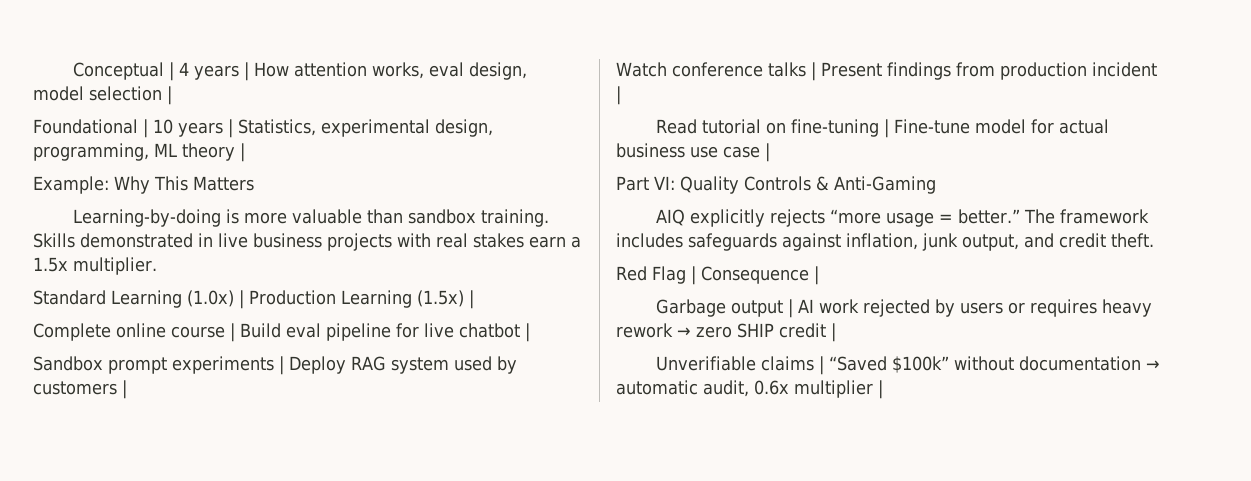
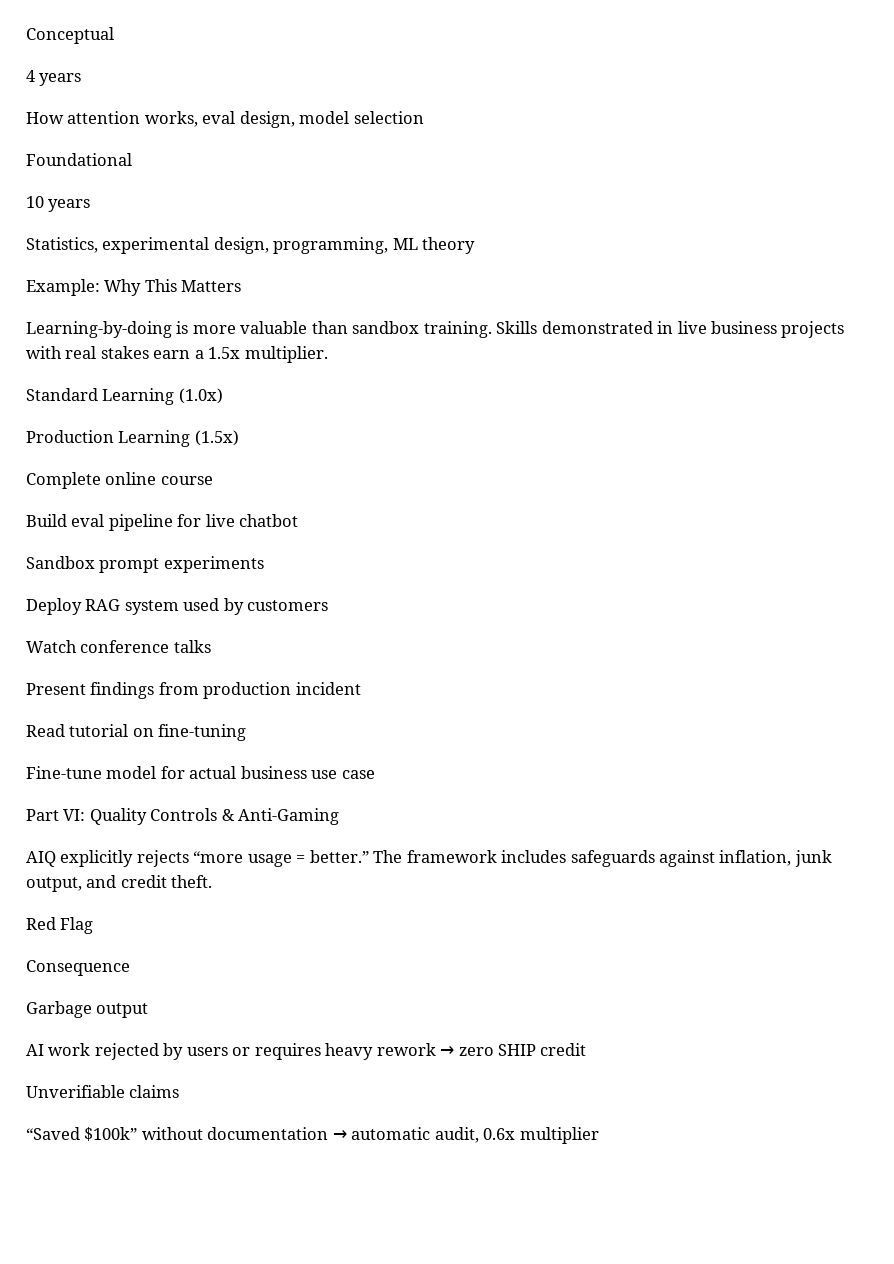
[168,62,174,81] | -> (114, 35) //
[243,62,249,81] | -> (82, 79) //
[167,86,172,105] | -> (424, 117) none
[143,119,148,138] | -> (132, 159) //
[228,119,233,138] | -> (91, 205) //
[240,143,245,162] | -> (476, 245) none
[239,290,244,309] | -> (223, 396) //
[469,290,474,309] | -> (239, 438) none
[230,323,235,342] | -> (213, 480) //
[525,323,530,342] | -> (299, 520) none
[279,356,284,375] | -> (264, 564) //
[122,380,127,399] | -> (329, 605) none
[810,62,816,81] | -> (211, 646) //
[616,86,621,105] | -> (361, 688) none
[883,119,889,138] | -> (247, 732) //
[765,143,770,162] | -> (375, 774) none
[690,266,696,285] | -> (94, 925) //
[813,266,819,285] | -> (130, 968) none
[787,299,793,318] | -> (149, 1010) //
[831,323,836,342] | -> (587, 1049) none
[818,356,824,375] | -> (180, 1091) //
[878,380,883,399] | -> (599, 1135) none

